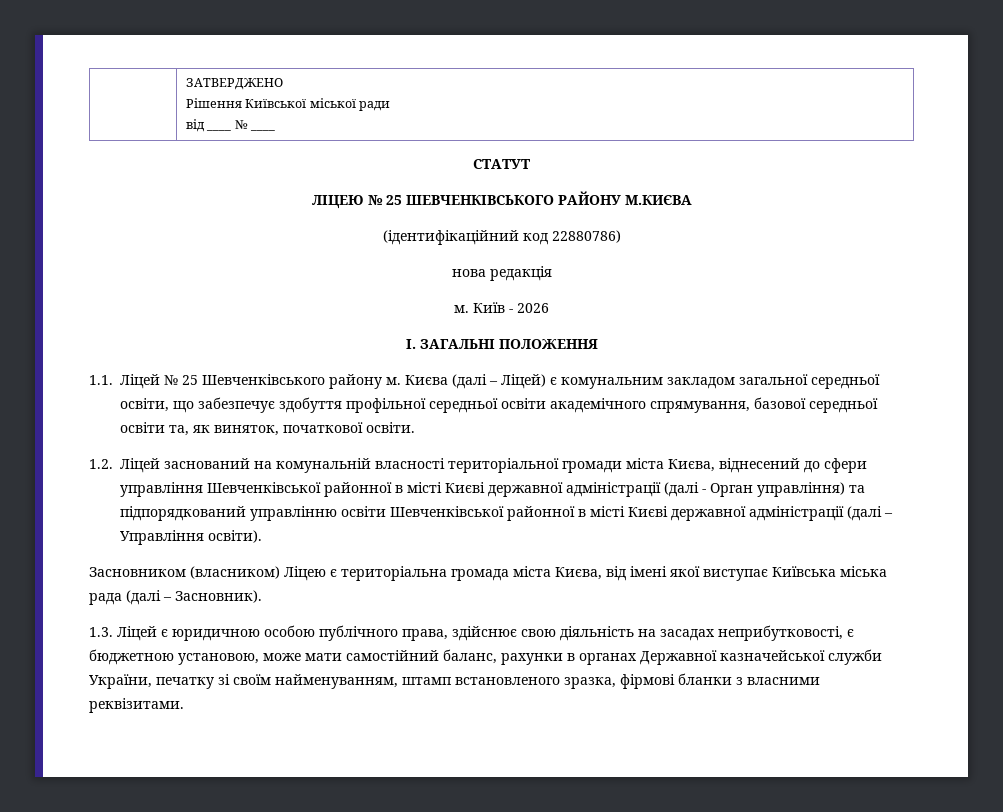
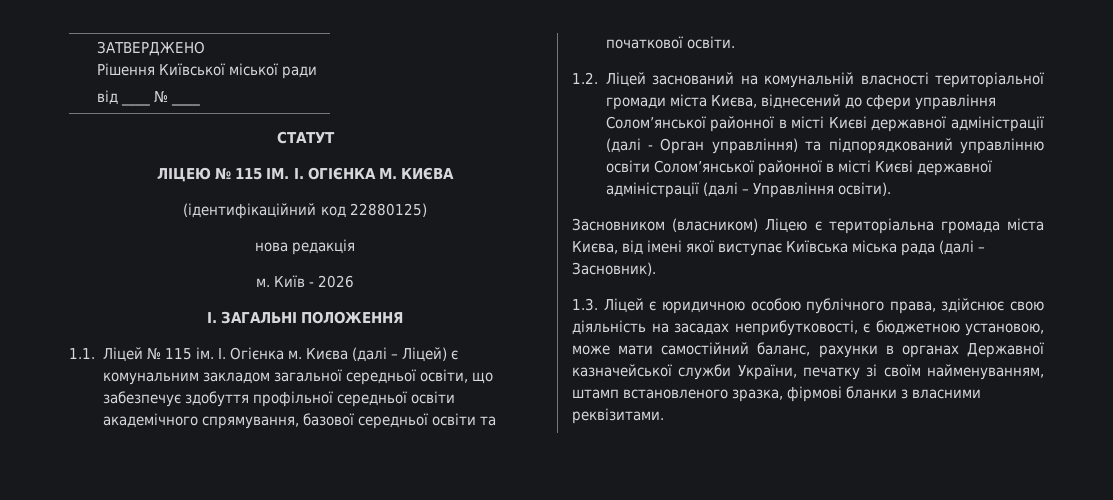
[385,191,692,205] 25 ШЕВЧЕНКІВСЬКОГО РАЙОНУ М.КИЄВА -> [235,167,454,180] 115 ІМ. І. ОГІЄНКА М. КИЄВА
[551,230,621,243] 22880786) -> [349,203,427,217] 22880125)
[182,374,382,389] 25 Шевченківського району -> [164,347,284,360] 115 ім. І. Огієнка
[169,425,279,436] та, як виняток, -> [479,416,496,426] та
[207,482,321,493] Шевченківської -> [605,116,706,129] Солом’янської
[390,506,504,517] Шевченківської -> [653,160,754,173] Солом’янської

